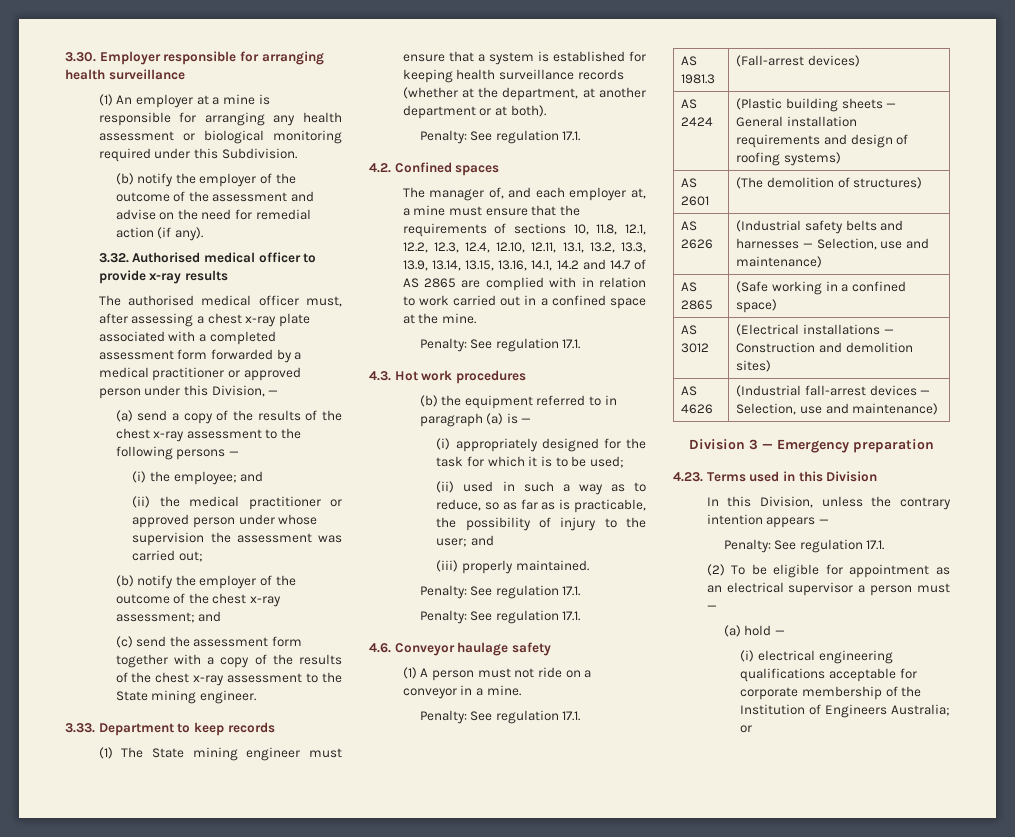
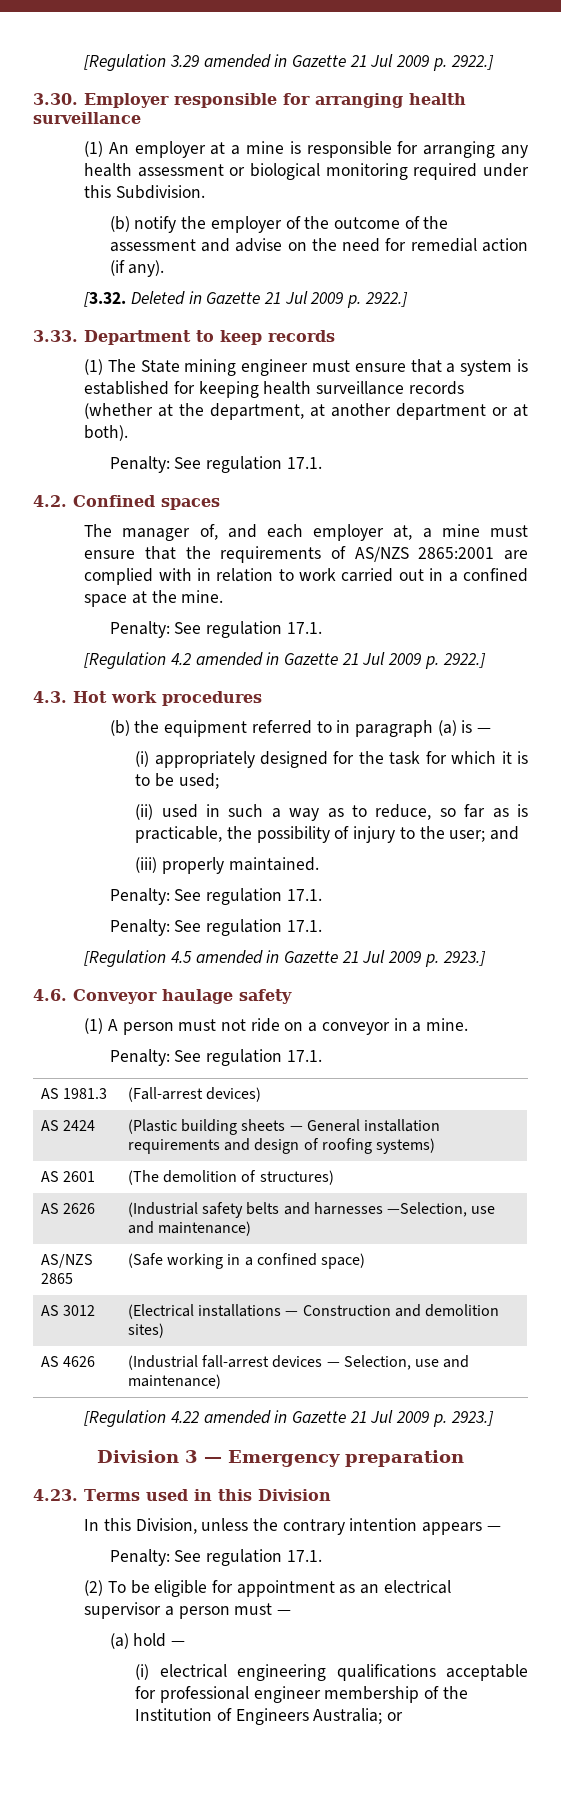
(65, 57) none -> [84,54,494,71] [Regulation 3.29 amended in Gazette 21 Jul 2009 p. 2922.] //
[98,252,317,263] [98,270,228,284] [98,295,342,307] [98,313,310,327] [98,331,276,345] [98,349,302,363] [98,367,301,381] [98,385,279,399] [115,410,343,424] [115,428,302,442] [115,446,239,460] [132,471,264,485] [132,496,343,510] [132,514,318,528] [132,532,342,546] [132,550,204,562] [115,575,296,589] [115,593,282,607] [115,611,222,623] [115,636,303,648] [115,654,342,668] [115,672,342,686] [115,690,256,704] 3.32. Authorised medical officer to provide x-ray results // The authorised medical officer must, after assessing a chest x-ray plate associated with a completed assessment form forwarded by a medical practitioner or approved person under this Division, — // (a) send a copy of the results of the chest x-ray assessment to the following persons — // (i) the employee; and // (ii) the medical practitioner or approved person under whose supervision the assessment was carried out; // (b) notify the employer of the outcome of the chest x-ray assessment; and // (c) send the assessment form together with a copy of the results of the chest x-ray assessment to the State mining engineer. -> [84,291,408,308] [3.32. Deleted in Gazette 21 Jul 2009 p. 2922.]
[514,223,646,235] [402,242,646,253] [402,259,646,271] [402,278,457,288] sections 10, 11.8, 12.1, 12.2, 12.3, 12.4, 12.10, 12.11, 13.1, 13.2, 13.3, 13.9, 13.14, 13.15, 13.16, 14.1, 14.2 and 14.7 of AS 2865 -> [354,546,495,562] AS/NZS 2865:2001
(581, 344) none -> [84,652,486,669] // [Regulation 4.2 amended in Gazette 21 Jul 2009 p. 2922.]
[502,502,517,510] as -> (456, 812) none
(581, 616) none -> [84,950,486,967] // [Regulation 4.5 amended in Gazette 21 Jul 2009 p. 2923.]
[802,238,929,250] [736,256,823,268] [681,282,698,292] — Selection, use and maintenance) // AS -> [387,1202,496,1217] [127,1221,251,1236] [40,1254,93,1268] —Selection, use and maintenance) // AS/NZS
(939, 409) none -> [84,1410,494,1427] // [Regulation 4.22 amended in Gazette 21 Jul 2009 p. 2923.]
[740,687,799,700] corporate -> [159,1686,321,1703] professional engineer

